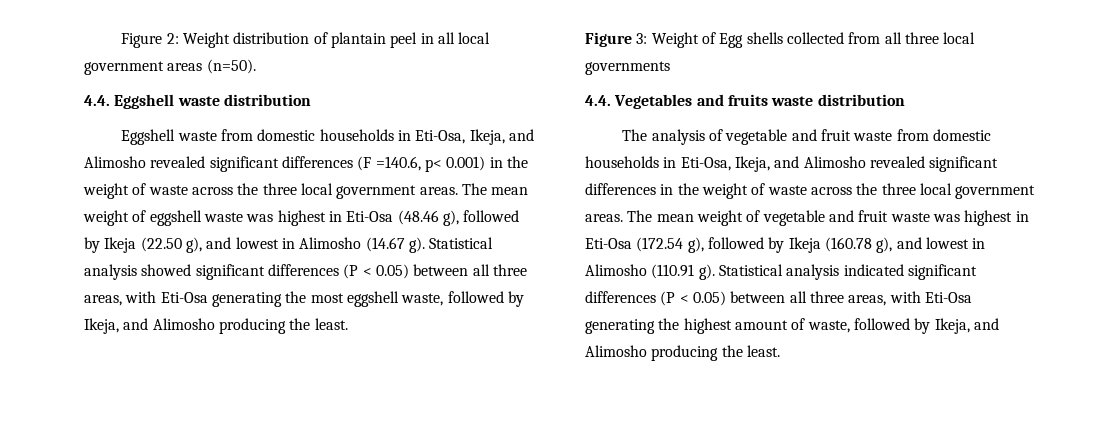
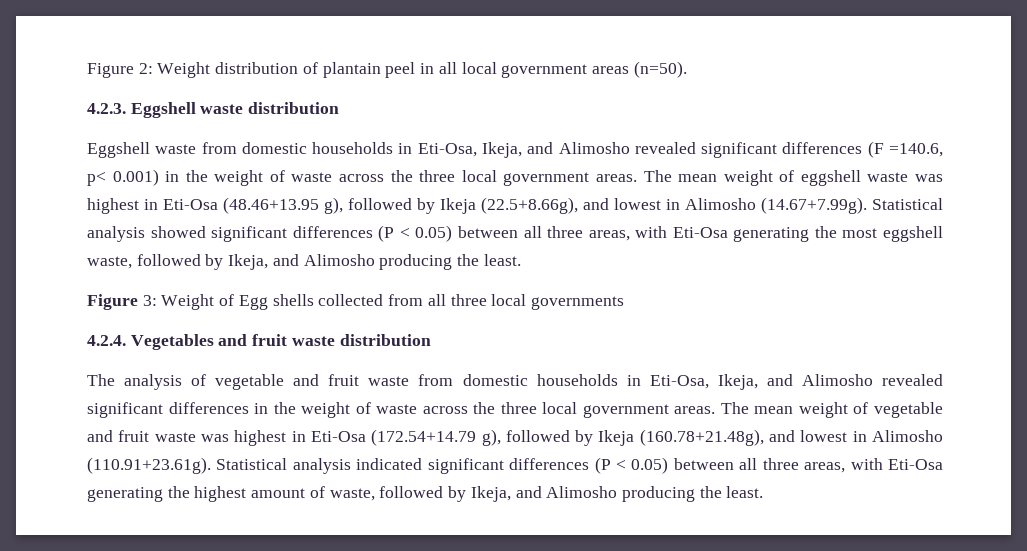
[84,95,110,106] 4.4. -> [87,103,126,114] 4.2.3.
[397,210,520,226] [84,237,425,253] (48.46 g), followed by Ikeja (22.50 g), and lowest in Alimosho (14.67 g). -> [223,197,867,214] (48.46+13.95 g), followed by Ikeja (22.5+8.66g), and lowest in Alimosho (14.67+7.99g).
[585,95,611,106] 4.4. -> [87,335,126,346] 4.2.4.
[727,94,768,106] fruits -> [252,334,288,346] fruit
[636,237,986,253] [585,264,715,280] (172.54 g), followed by Ikeja (160.78 g), and lowest in Alimosho (110.91 g). -> [371,429,943,446] [87,457,211,474] (172.54+14.79 g), followed by Ikeja (160.78+21.48g), and lowest in Alimosho (110.91+23.61g).

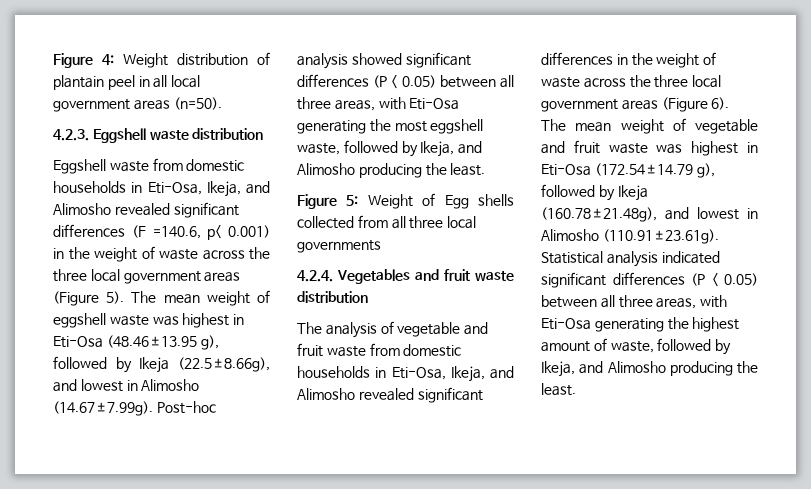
[87,63,153,78] Figure 2: -> [53,53,114,68] Figure 4:
[595,174,637,182] areas. -> [204,272,241,282] [53,291,125,306] areas (Figure 5).
[223,197,943,214] (48.46+13.95 g), followed by Ikeja (22.5+8.66g), and lowest in Alimosho (14.67+7.99g). Statistical -> [106,335,219,350] [53,356,270,373] [53,379,200,392] [53,401,216,416] (48.46±13.95 g), followed by Ikeja (22.5±8.66g), and lowest in Alimosho (14.67±7.99g). Post-hoc
[142,295,157,306] 3: -> [346,195,359,206] 5:
[674,406,716,414] areas. -> [621,97,730,112] areas (Figure 6).
[371,429,943,446] [87,457,211,474] (172.54+14.79 g), followed by Ikeja (160.78+21.48g), and lowest in Alimosho (110.91+23.61g). -> [594,163,715,178] [541,184,648,201] [541,207,758,222] [541,229,719,244] (172.54±14.79 g), followed by Ikeja (160.78±21.48g), and lowest in Alimosho (110.91±23.61g).

